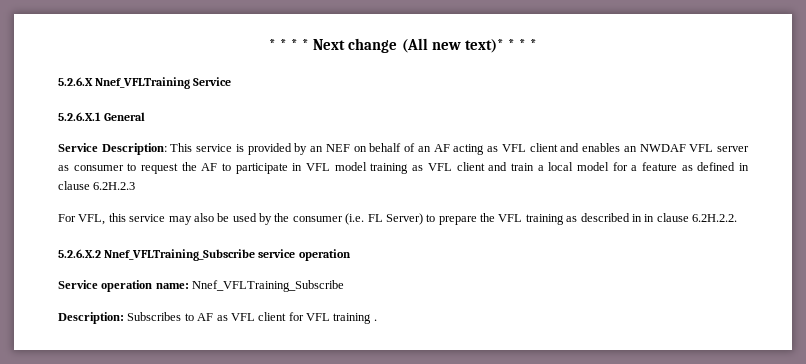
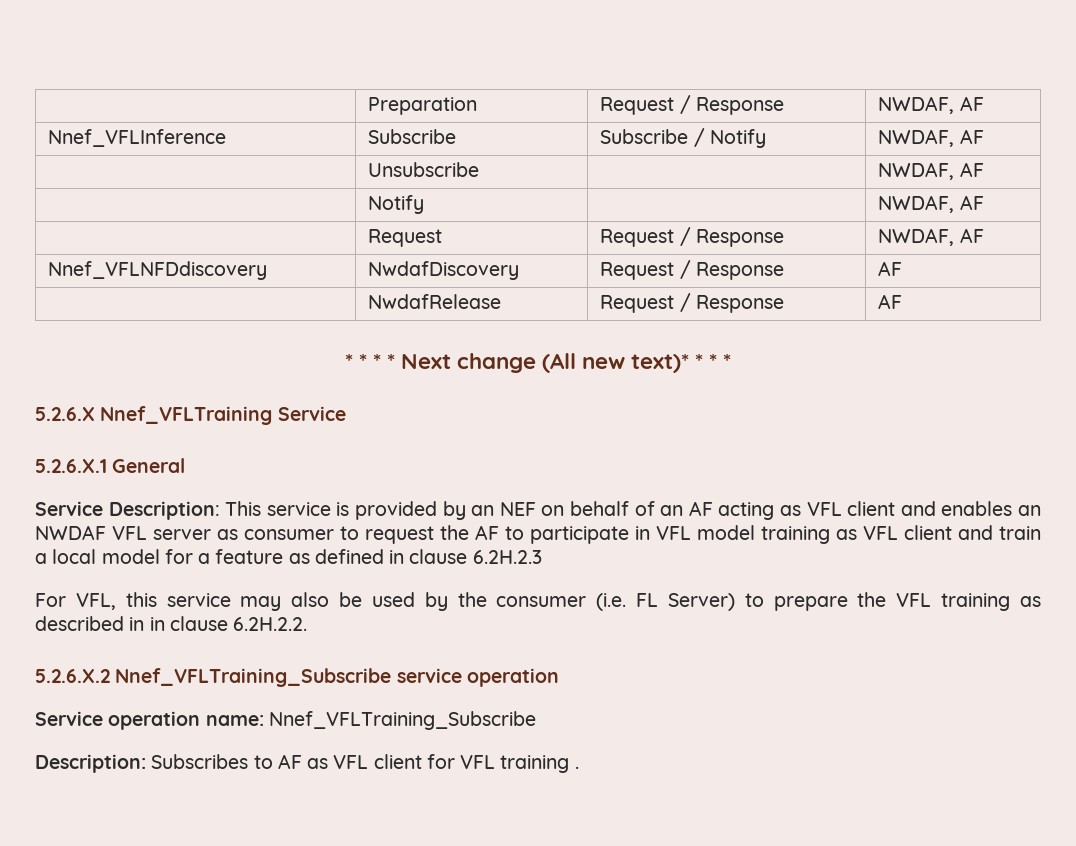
(269, 44) none -> [368,97,478,115] [600,95,784,115] [878,96,984,114] [48,129,227,147] [368,129,457,144] [600,128,766,148] [878,129,984,147] [368,162,480,177] [878,162,984,180] [368,195,425,214] [878,195,984,213] [368,229,443,247] [600,227,784,247] [878,228,984,246] [48,261,268,280] [368,261,520,280] [600,260,784,280] [878,261,903,276] [368,294,502,309] [600,293,784,313] [878,294,903,309] | Preparation | Request / Response | NWDAF, AF // Nnef_VFLInference | Subscribe | Subscribe / Notify | NWDAF, AF // | Unsubscribe | | NWDAF, AF // | Notify | | NWDAF, AF // | Request | Request / Response | NWDAF, AF // Nnef_VFLNFDdiscovery | NwdafDiscovery | Request / Response | AF // | NwdafRelease | Request / Response | AF //

